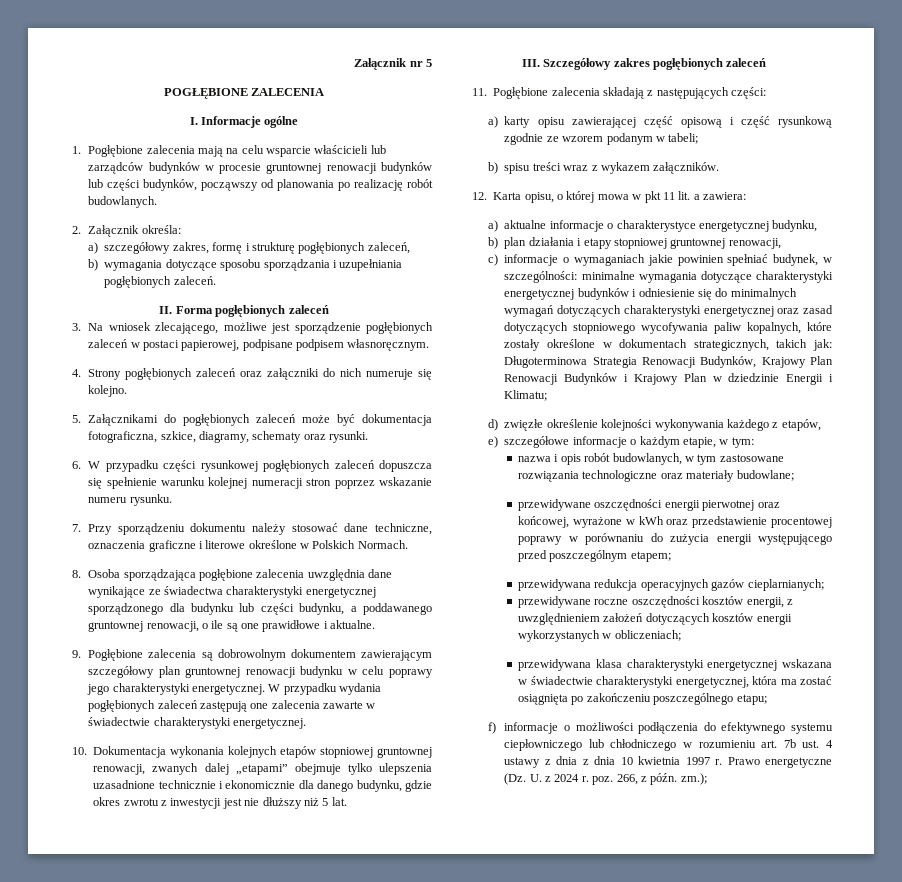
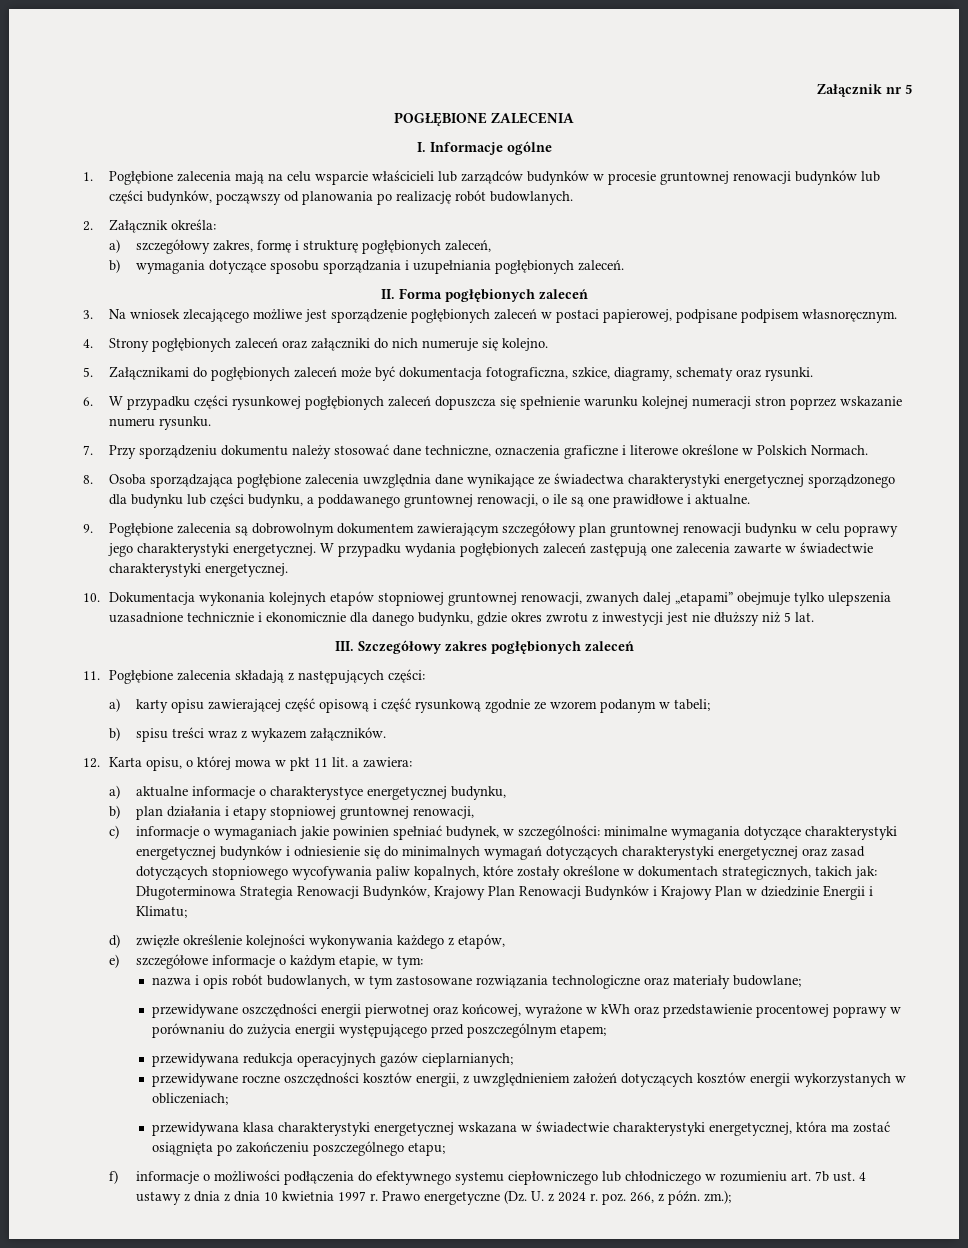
[155,322,219,334] zlecającego, -> [183,309,250,323] zlecającego

